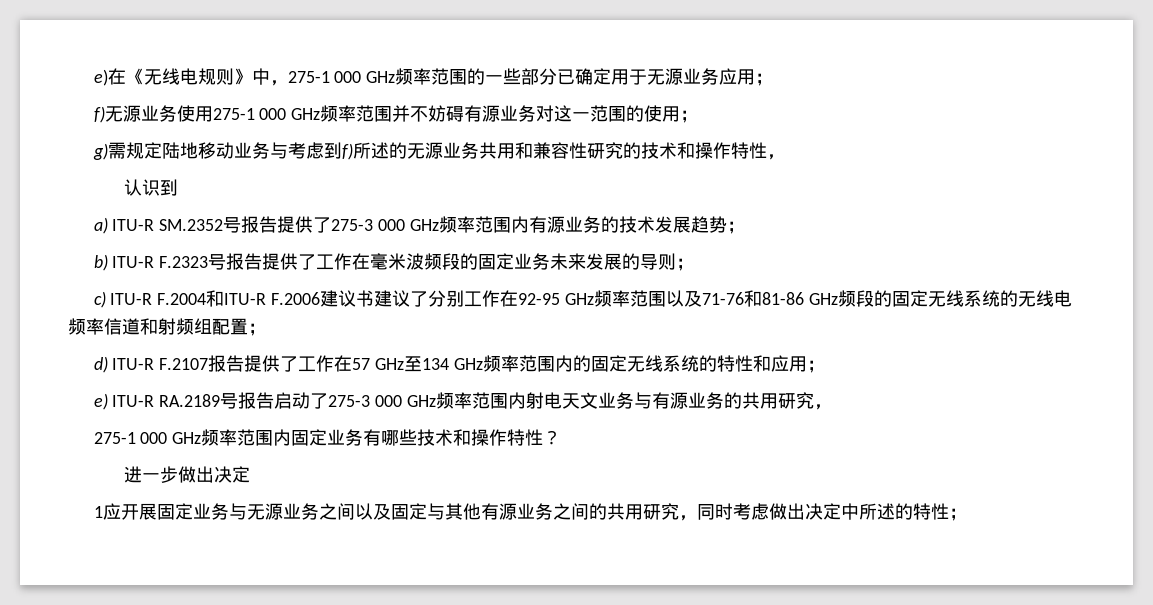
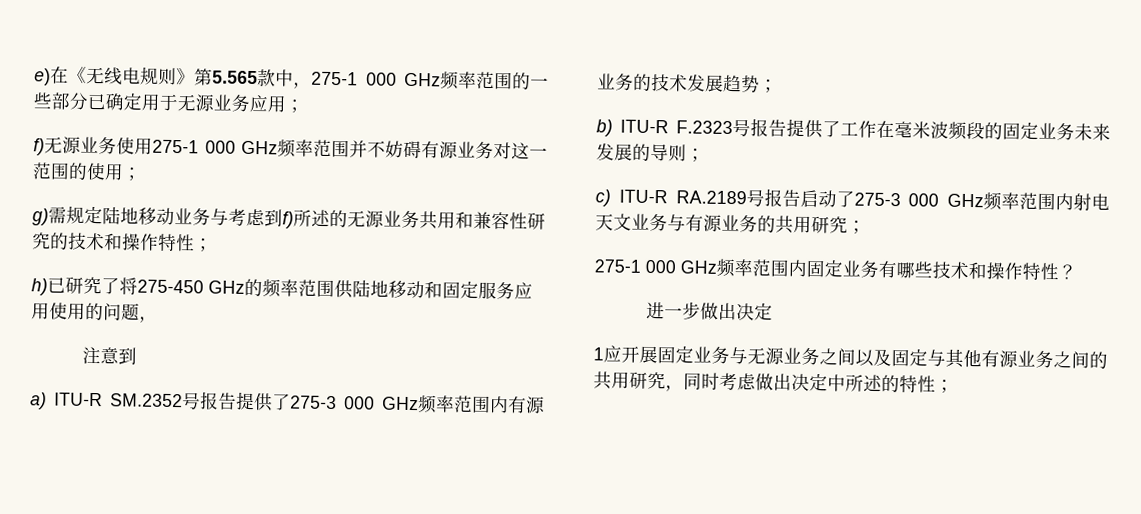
(252, 76) none -> [194,68,276,87] 第5.565款
[766,154,785,160] [123,179,160,196] ， // 认识 -> [194,238,213,252] [31,276,533,300] [31,302,158,323] [82,346,120,365] ； // h)已研究了将275-450 GHz的频率范围供陆地移动和固定服务应用使用的问题， // 注意
[157,290,1072,307] [68,318,266,336] [93,355,826,373] [93,393,155,410] F.2004和ITU-R F.2006建议书建议了分别工作在92-95 GHz频率范围以及71-76和81-86 GHz频段的固定无线系统的无线电频率信道和射频组配置； // d) ITU-R F.2107报告提供了工作在57 GHz至134 GHz频率范围内的固定无线系统的特性和应用； // e) ITU-R -> (668, 196) none
[814,404,833,410] ， -> [847,220,866,234] ；

